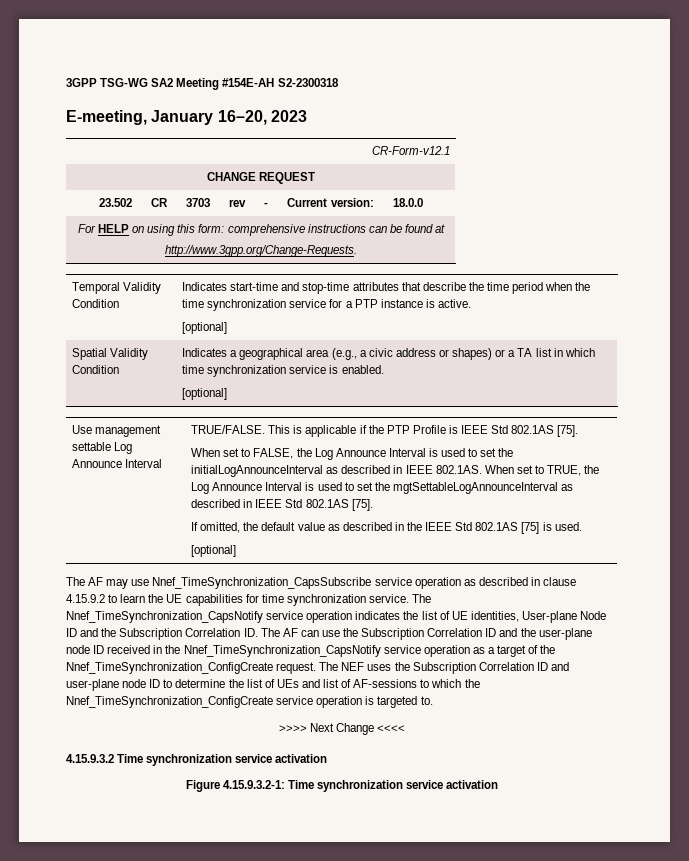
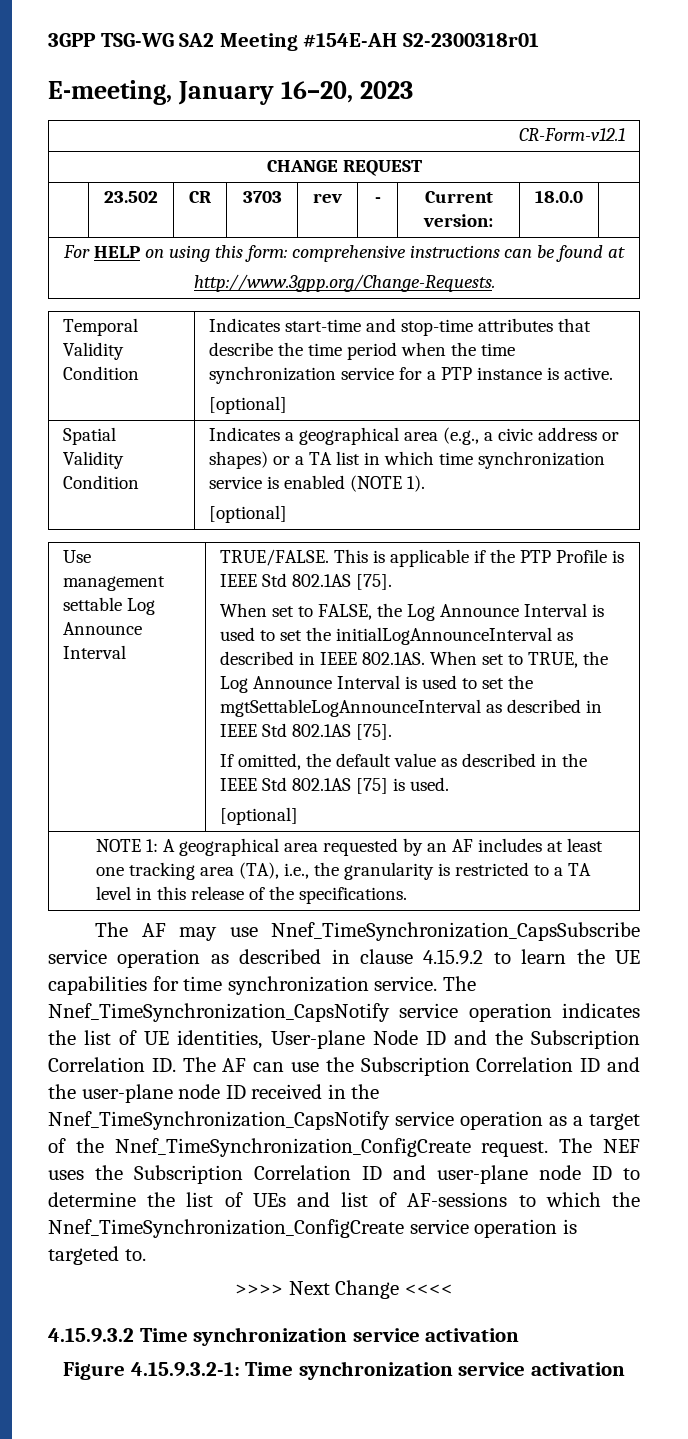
[277,78,339,87] S2-2300318 -> [402,33,539,47] S2-2300318r01
[341,365,384,374] enabled. -> [284,475,426,492] enabled (NOTE 1).
(237, 551) none -> [95,838,603,856] [95,862,591,880] [95,886,407,904] // NOTE 1: A geographical area requested by an AF includes at least one tracking area (TA), i.e., the granularity is restricted to a TA level in this release of the specifications.

